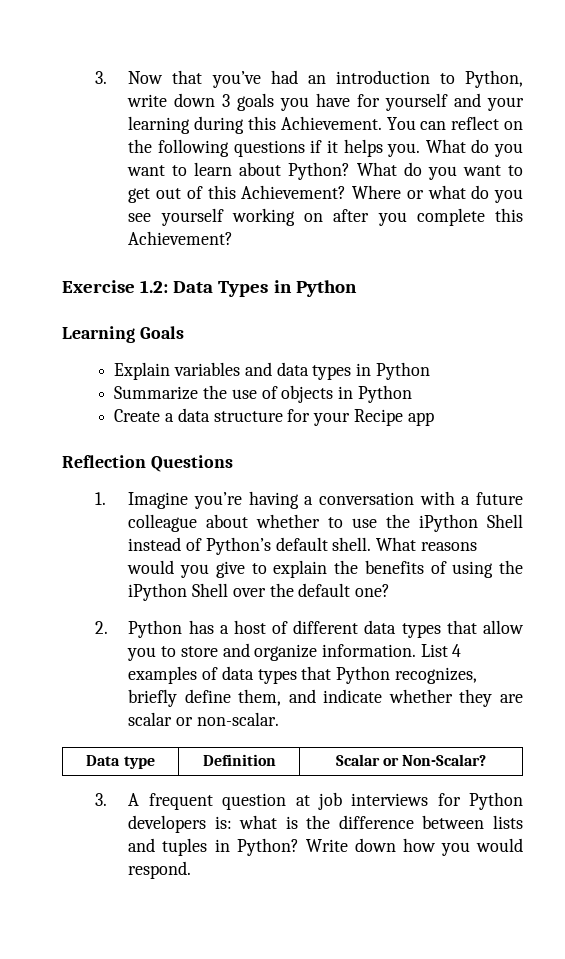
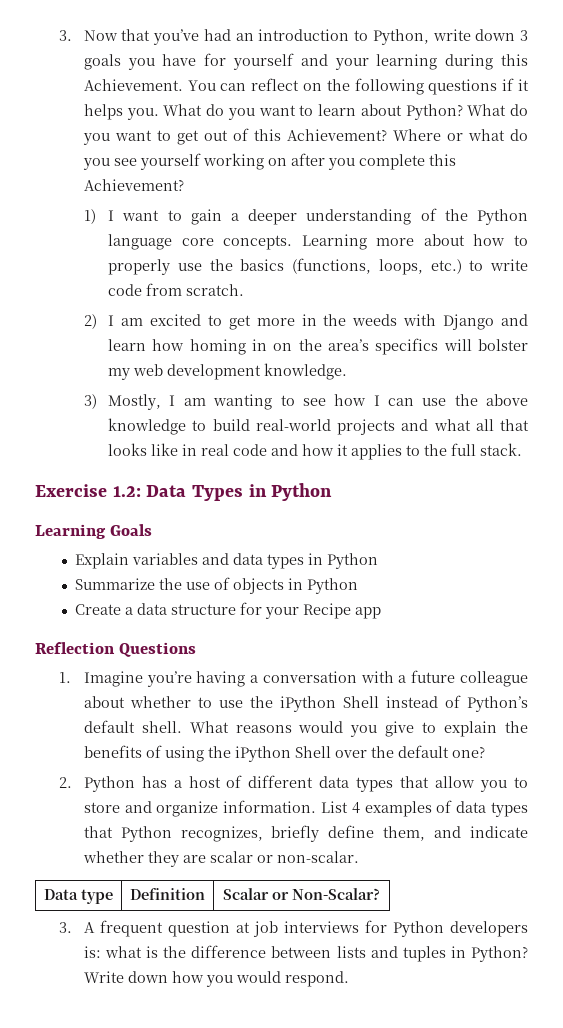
(234, 238) none -> [83,208,528,225] [108,234,528,250] [108,258,528,275] [108,283,245,296] [83,314,529,330] [108,338,529,355] [108,363,348,380] [83,394,528,410] [108,418,529,435] [108,443,523,460] // 1) I want to gain a deeper understanding of the Python language core concepts. Learning more about how to properly use the basics (functions, loops, etc.) to write code from scratch. // 2) I am excited to get more in the weeds with Django and learn how homing in on the area’s specifics will bolster my web development knowledge. // 3) Mostly, I am wanting to see how I can use the above knowledge to build real-world projects and what all that looks like in real code and how it applies to the full stack.

